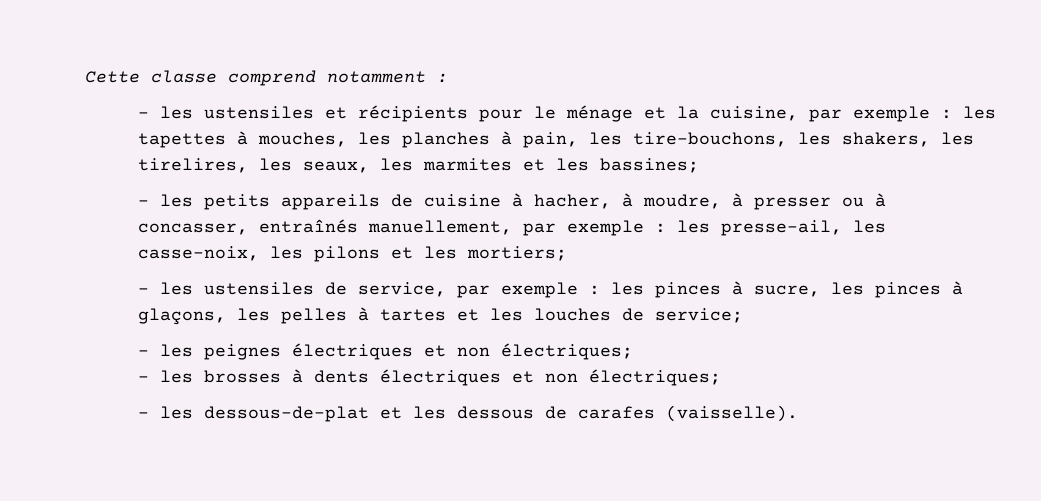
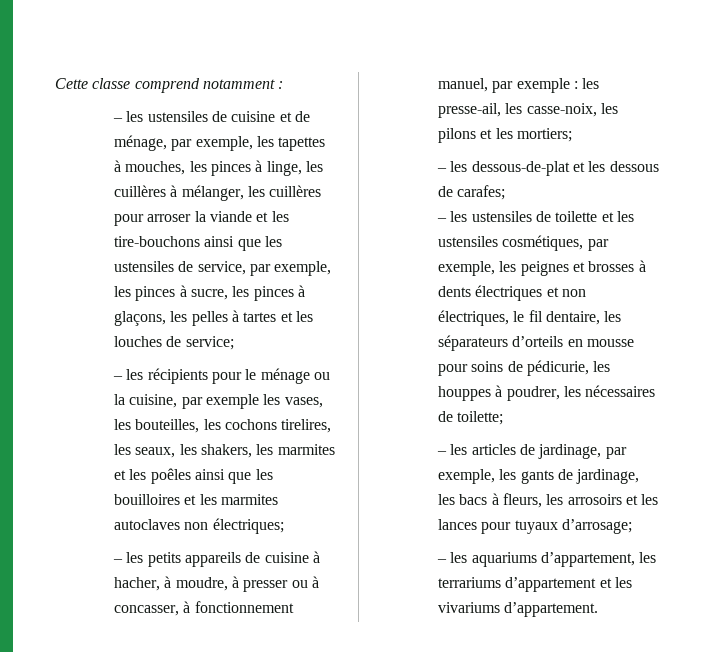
[324,105,952,122] et récipients pour le ménage et la cuisine, par exemple : -> [212,111,310,122] [114,135,253,151] de cuisine et de ménage, par exemple,
[401,131,974,148] [137,158,699,173] [137,193,886,210] [137,219,886,236] [137,246,567,262] [137,288,149,294] planches à pain, les tire-bouchons, les shakers, les tirelires, les seaux, les marmites et les bassines; // – les petits appareils de cuisine à hacher, à moudre, à presser ou à concasser, entraînés manuellement, par exemple : les presse-ail, les casse-noix, les pilons et les mortiers; // – -> [211,160,323,176] [114,185,322,201] [114,211,289,226] [114,236,261,251] pinces à linge, les cuillères à mélanger, les cuillères pour arroser la viande et les tire-bouchons ainsi que
[500,282,600,298] exemple : -> [274,261,332,276] exemple,
[203,343,633,360] [137,369,721,386] peignes électriques et non électriques; // – les brosses à dents électriques et non électriques; -> [147,368,330,384] [114,394,323,409] [114,419,332,433] [114,444,335,458] [114,468,273,484] [114,494,279,505] [114,518,284,534] [113,551,320,567] [114,576,319,592] [114,601,294,616] [438,78,600,93] [438,103,619,118] [438,128,573,143] récipients pour le ménage ou la cuisine, par exemple les vases, les bouteilles, les cochons tirelires, les seaux, les shakers, les marmites et les poêles ainsi que les bouilloires et les marmites autoclaves non électriques; // – les petits appareils de cuisine à hacher, à moudre, à presser ou à concasser, à fonctionnement manuel, par exemple : les presse-ail, les casse-noix, les pilons et les mortiers;
[577,405,798,422] carafes (vaisselle). -> [457,185,506,200] [437,211,634,222] [438,235,609,251] [438,260,646,276] [438,285,587,301] [438,310,622,326] [438,335,635,351] [438,360,611,376] [438,385,656,401] [438,411,504,425] [437,444,627,459] [438,469,640,484] [438,493,659,508] [438,519,633,534] [437,552,657,567] [438,577,633,592] [438,602,599,617] carafes; // – les ustensiles de toilette et les ustensiles cosmétiques, par exemple, les peignes et brosses à dents électriques et non électriques, le fil dentaire, les séparateurs d’orteils en mousse pour soins de pédicurie, les houppes à poudrer, les nécessaires de toilette; // – les articles de jardinage, par exemple, les gants de jardinage, les bacs à fleurs, les arrosoirs et les lances pour tuyaux d’arrosage; // – les aquariums d’appartement, les terrariums d’appartement et les vivariums d’appartement.

